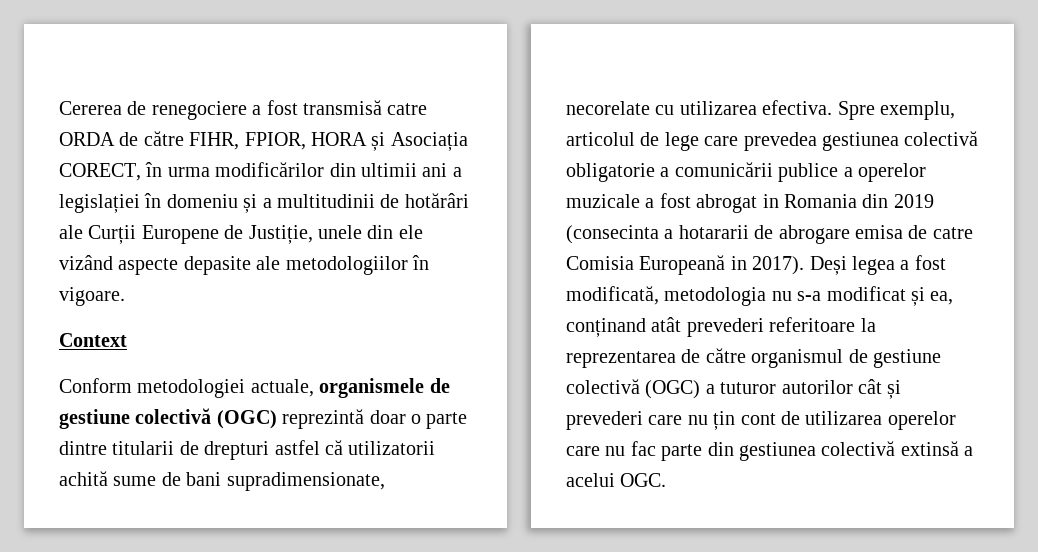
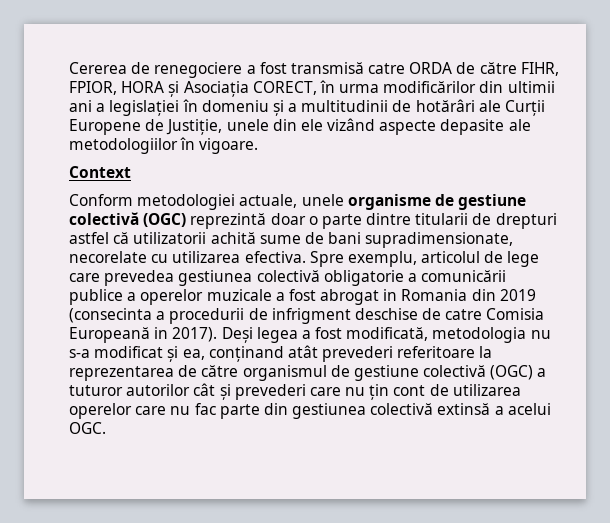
[319,378,425,398] organismele -> [301,194,431,210] unele organisme
[678,225,903,244] hotararii de abrogare emisa -> [169,308,418,324] procedurii de infrigment deschise

